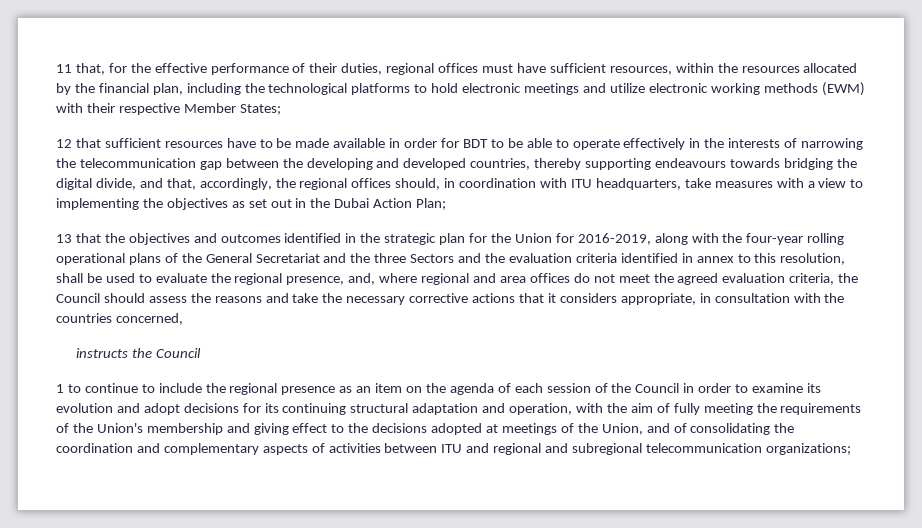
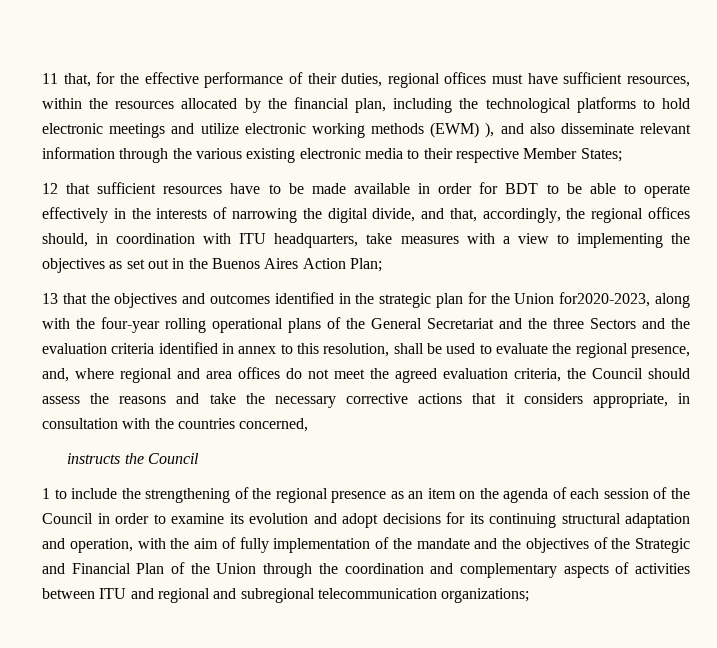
[56,103,83,113] with -> [485,122,691,138] [42,147,420,163] ), and also disseminate relevant information through the various existing electronic media to
[79,158,857,170] telecommunication gap between the developing and developed countries, thereby supporting endeavours towards bridging the -> (322, 213) none
[334,198,370,208] Dubai -> [211,258,299,269] Buenos Aires
[555,233,651,245] for 2016-2019, -> [559,292,651,307] for2020-2023,
[84,383,202,393] continue to include -> [71,487,249,503] include the strengthening of
[703,403,862,415] [56,423,771,435] meeting the requirements of the Union's membership and giving effect to the decisions adopted at meetings of the Union, and of consolidating -> [273,537,690,553] [42,562,313,578] implementation of the mandate and the objectives of the Strategic and Financial Plan of the Union through

